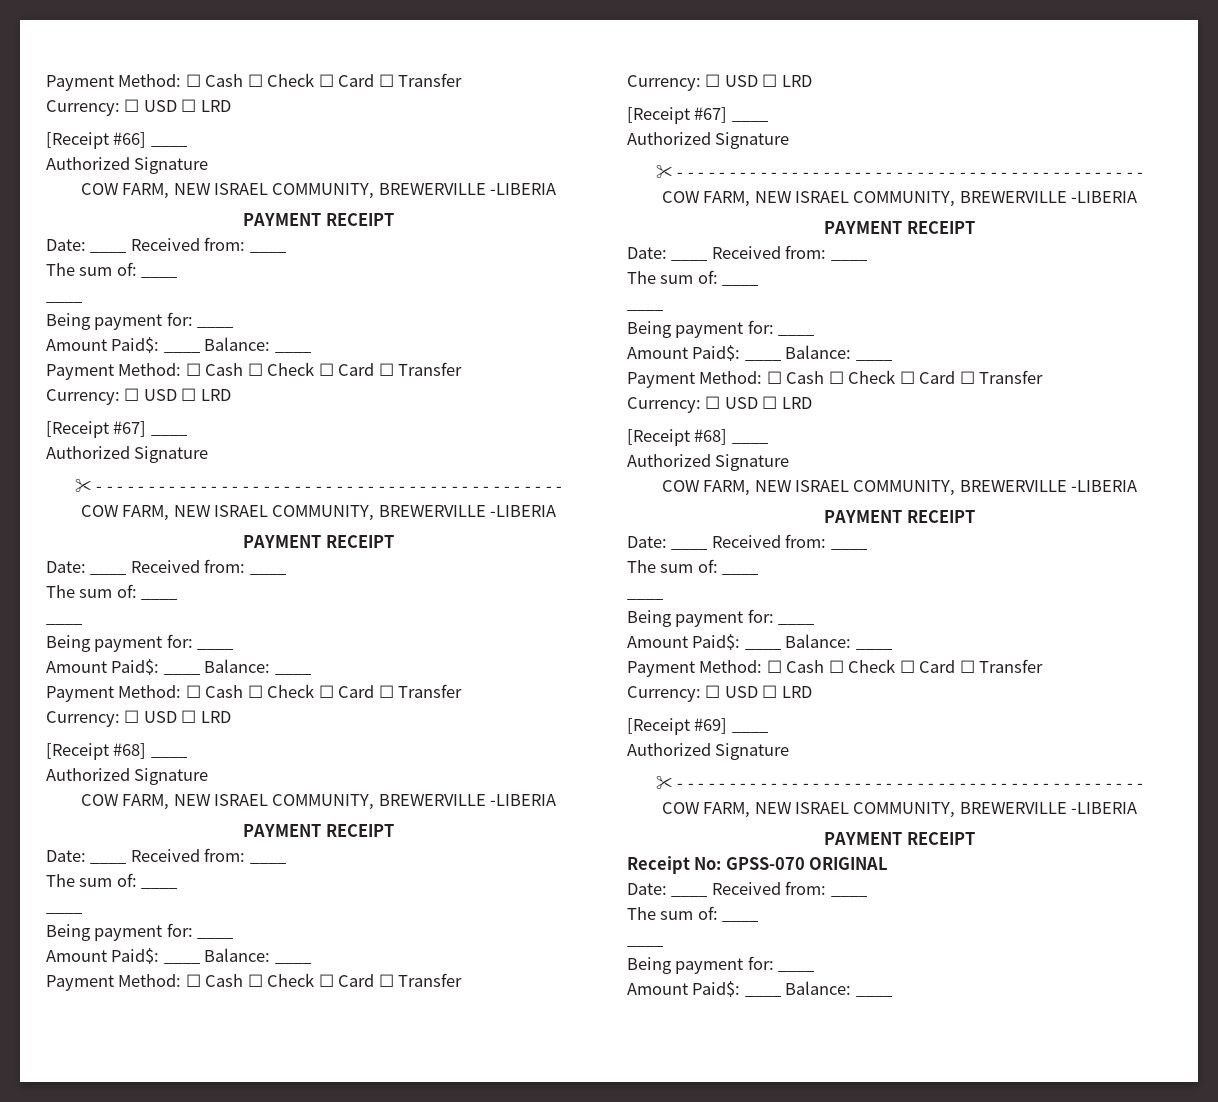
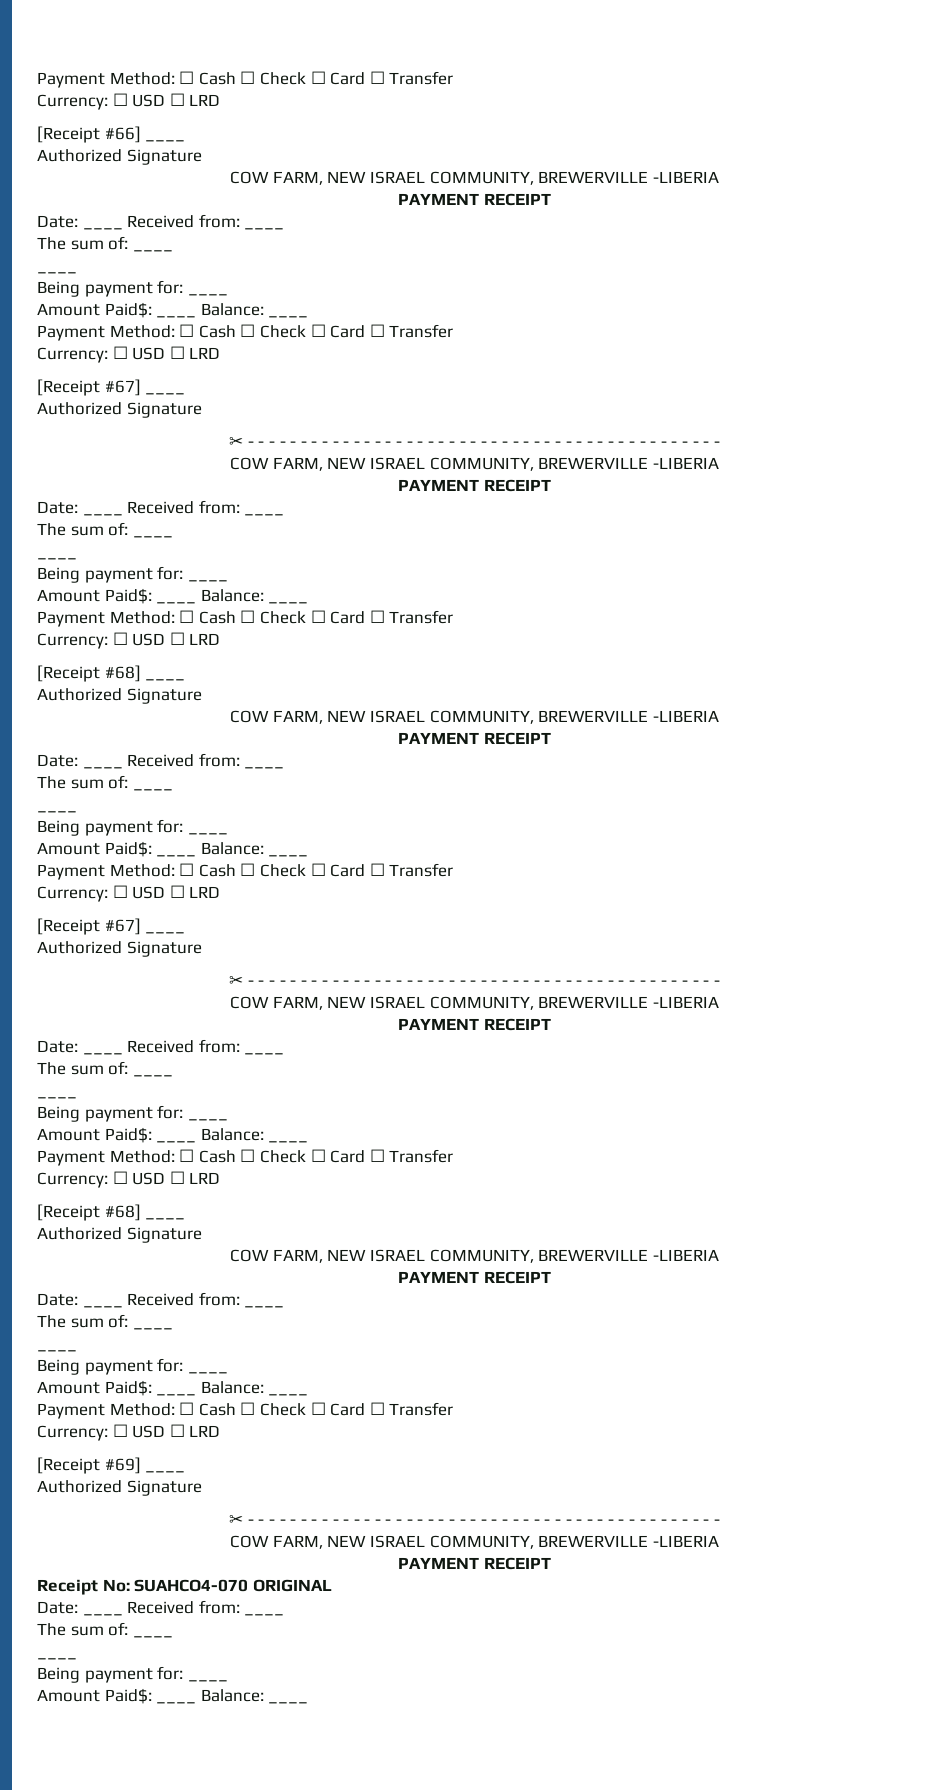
[725,857,805,870] GPSS-070 -> [134,1579,249,1592] SUAHCO4-070

